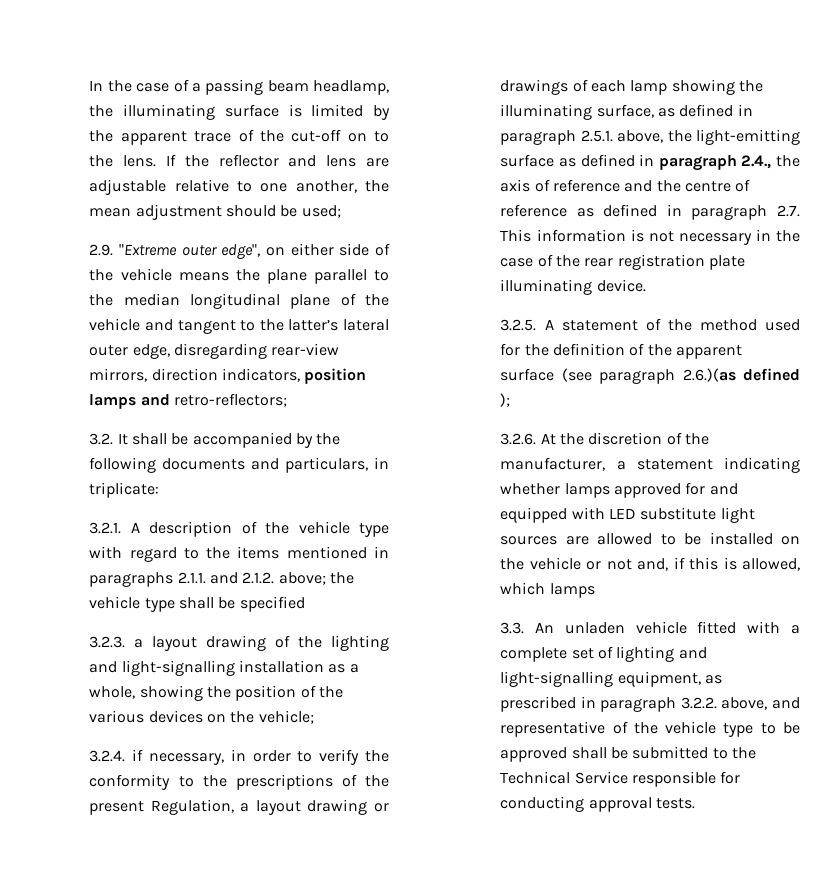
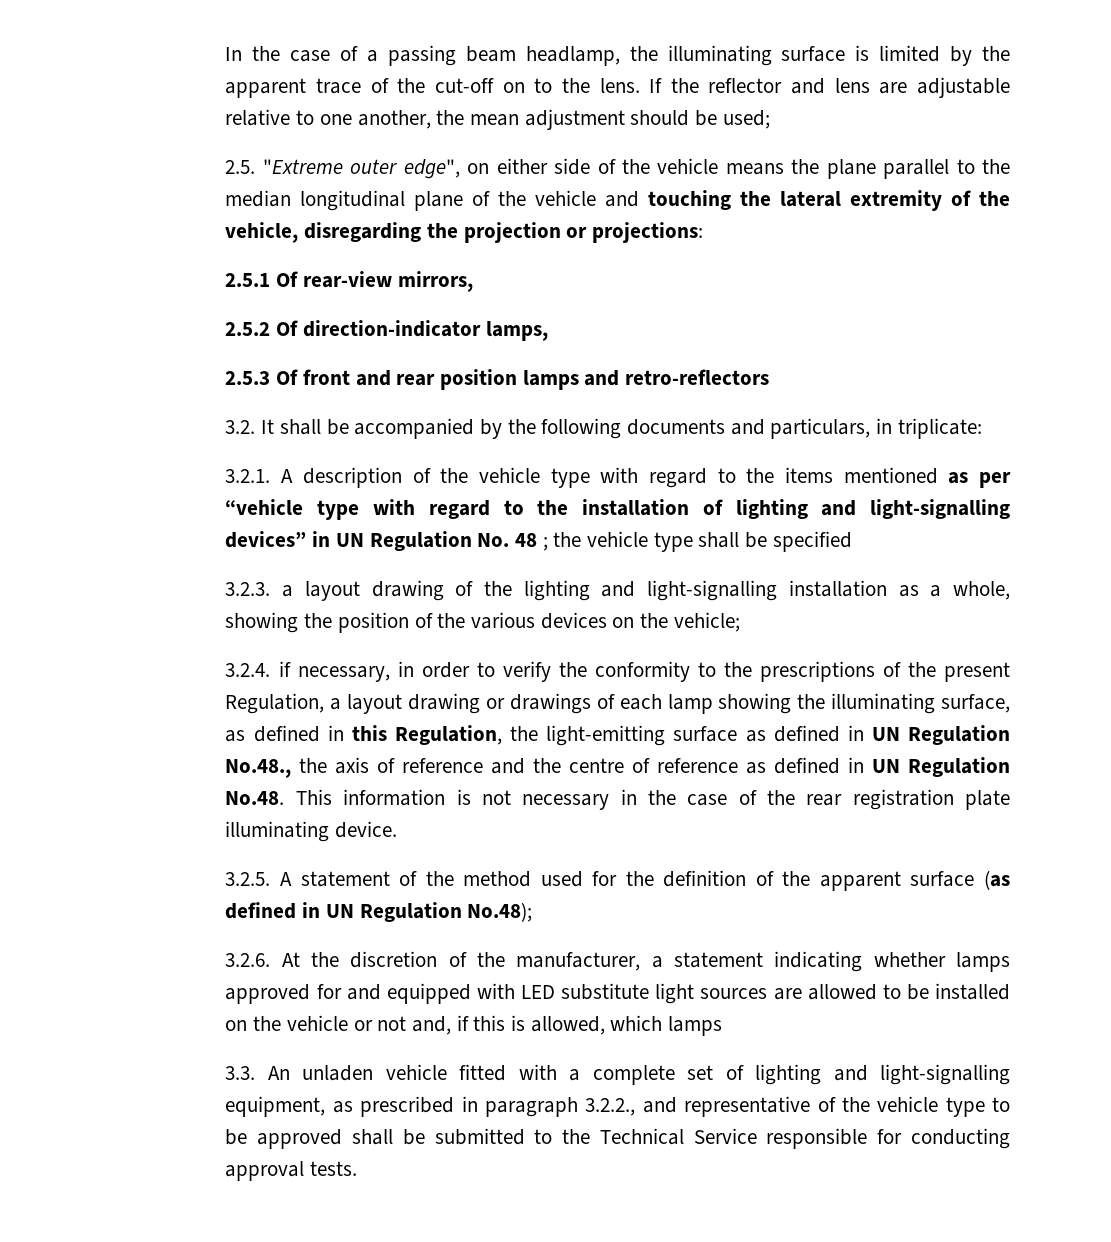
[89,244,114,256] 2.9. -> [225,160,256,174] 2.5.
[177,319,389,334] [89,343,340,359] [89,368,301,382] tangent to the latter’s lateral outer edge, disregarding rear-view mirrors, direction indicators, -> [648,190,1010,211] [225,222,703,243] [225,271,473,292] [225,320,548,341] [225,369,436,386] touching the lateral extremity of the vehicle, disregarding the projection or projections: // 2.5.1 Of rear-view mirrors, // 2.5.2 Of direction-indicator lamps, // 2.5.3 Of front and rear
[174,393,288,407] retro-reflectors; -> [624,369,769,385] retro-reflectors
[374,546,389,558] [89,572,326,587] in paragraphs 2.1.1. and 2.1.2. above; -> [948,472,1011,488] [225,499,1010,520] [225,531,548,551] as per “vehicle type with regard to the installation of lighting and light-signalling devices” in UN Regulation No. 48 ;
[500,130,664,145] paragraph 2.5.1. above, -> [351,725,502,745] this Regulation,
[658,155,772,171] paragraph 2.4., -> [871,725,1011,745] [225,759,292,778] UN Regulation No.48.,
[691,205,800,220] paragraph 2.7. -> [872,757,1011,777] [225,791,285,805] UN Regulation No.48.
[561,368,800,384] [500,393,511,407] (see paragraph 2.6.)(as defined ); -> [984,870,1010,890] [225,902,533,922] (as defined in UN Regulation No.48);
[680,697,768,710] 3.2.2. above, -> [585,1098,636,1116] 3.2.2.,

